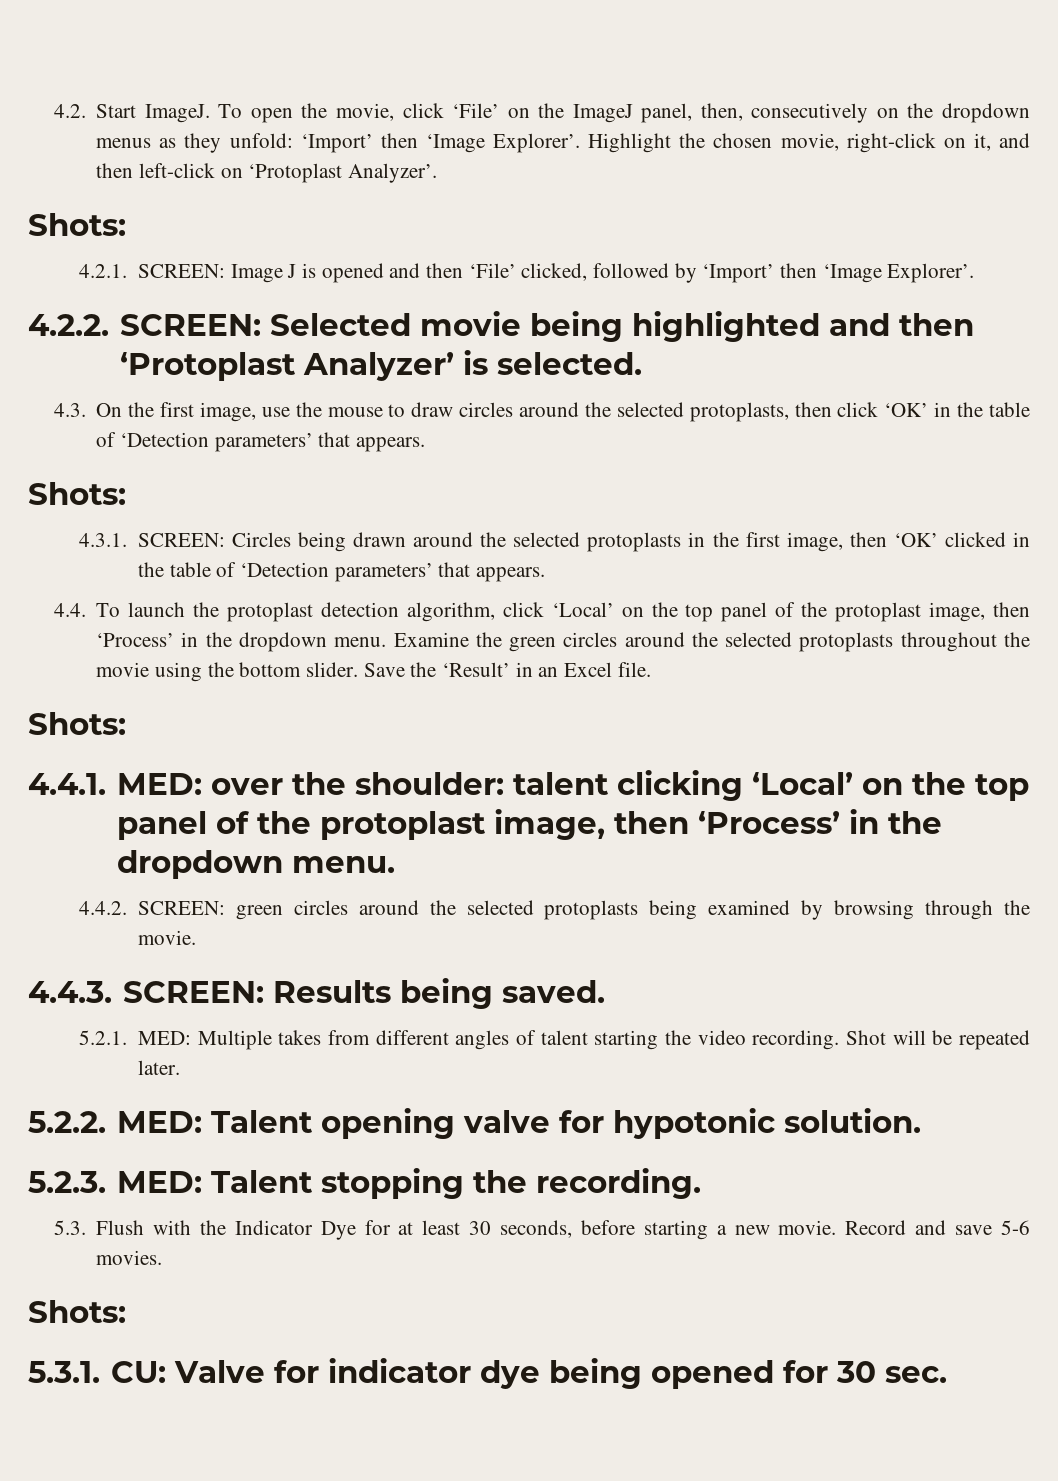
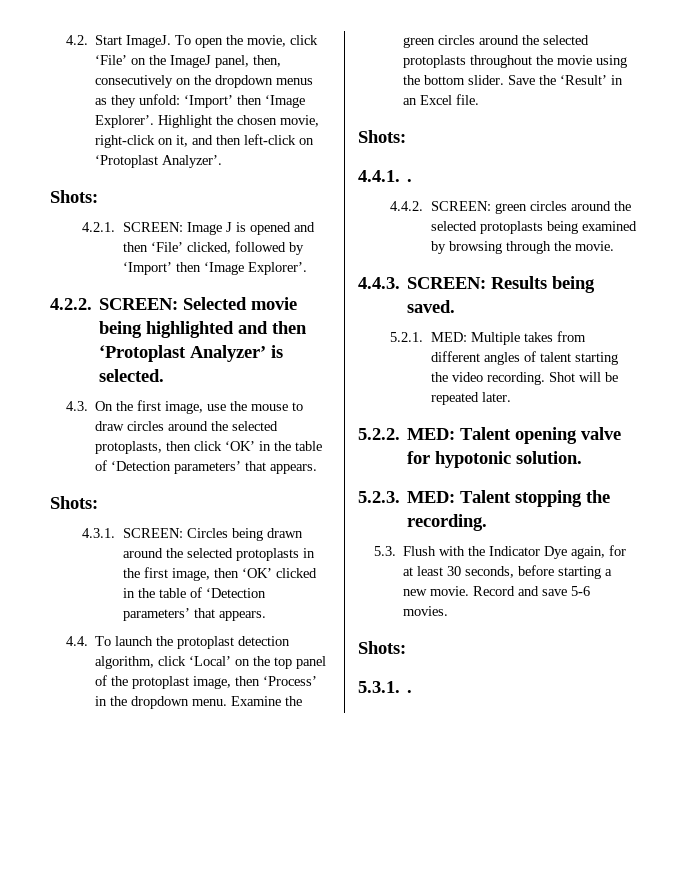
[116,770,1029,801] [116,809,942,840] [116,850,395,879] MED: over the shoulder: talent clicking ‘Local’ on the top panel of the protoplast image, then ‘Process’ in the dropdown menu. -> [407,179,413,182] .
(356, 1230) none -> [571,546,606,559] again,
[110,1358,947,1389] CU: Valve for indicator dye being opened for 30 sec. -> [407,690,413,693] .

